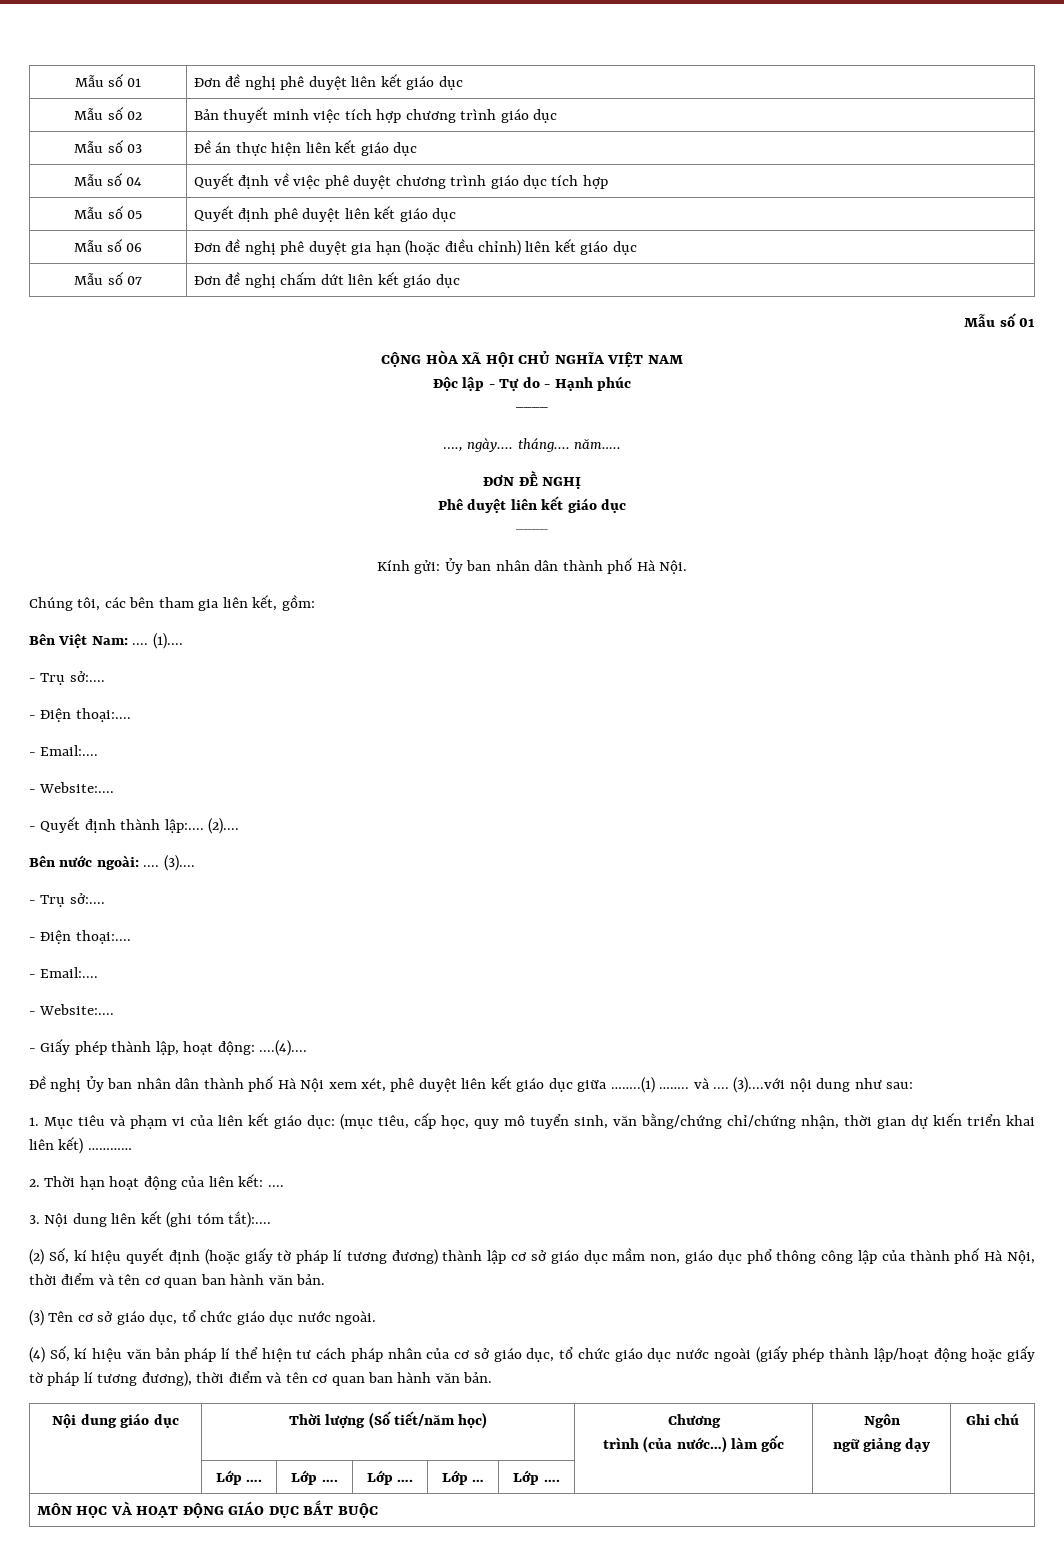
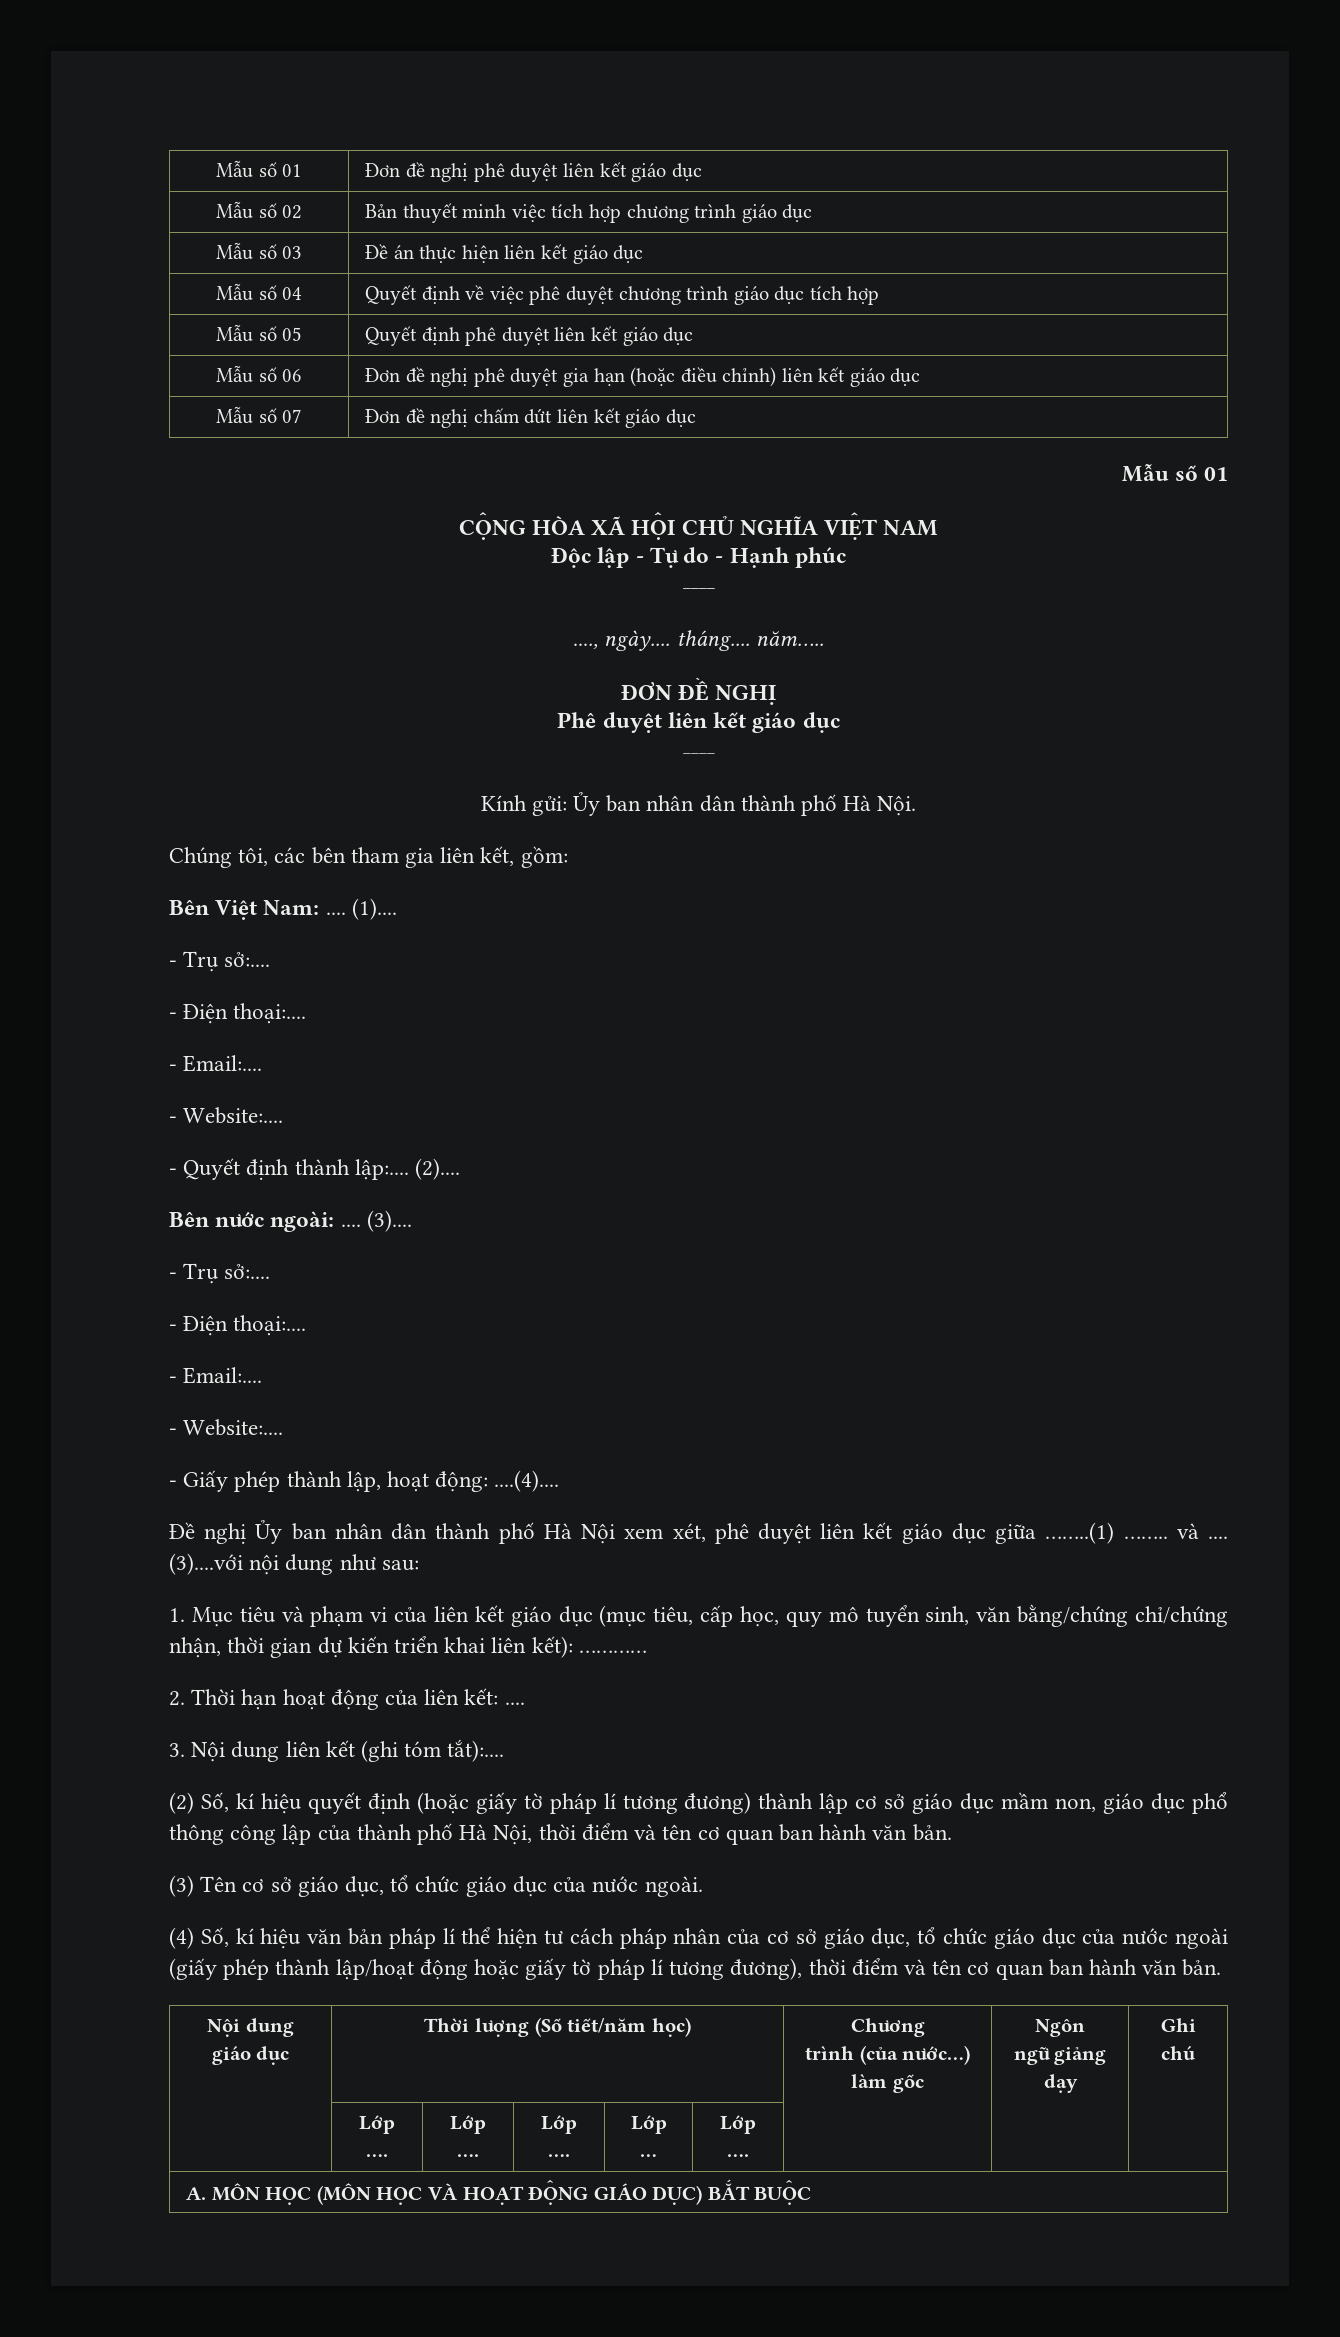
[307,1115,335,1129] dục: -> [558,1606,593,1627] dục
[58,1137,84,1154] kết) -> [531,1636,573,1658] kết):
(294, 1318) none -> [553,1877,587,1893] của
(672, 1355) none -> [1082,1929,1116,1945] của
(560, 1480) none -> [186,2187,207,2200] A.
(108, 1512) none -> [316,2183,423,2205] (MÔN HỌC
[268,1506,299,1518] DỤC -> [652,2185,703,2205] DỤC)

